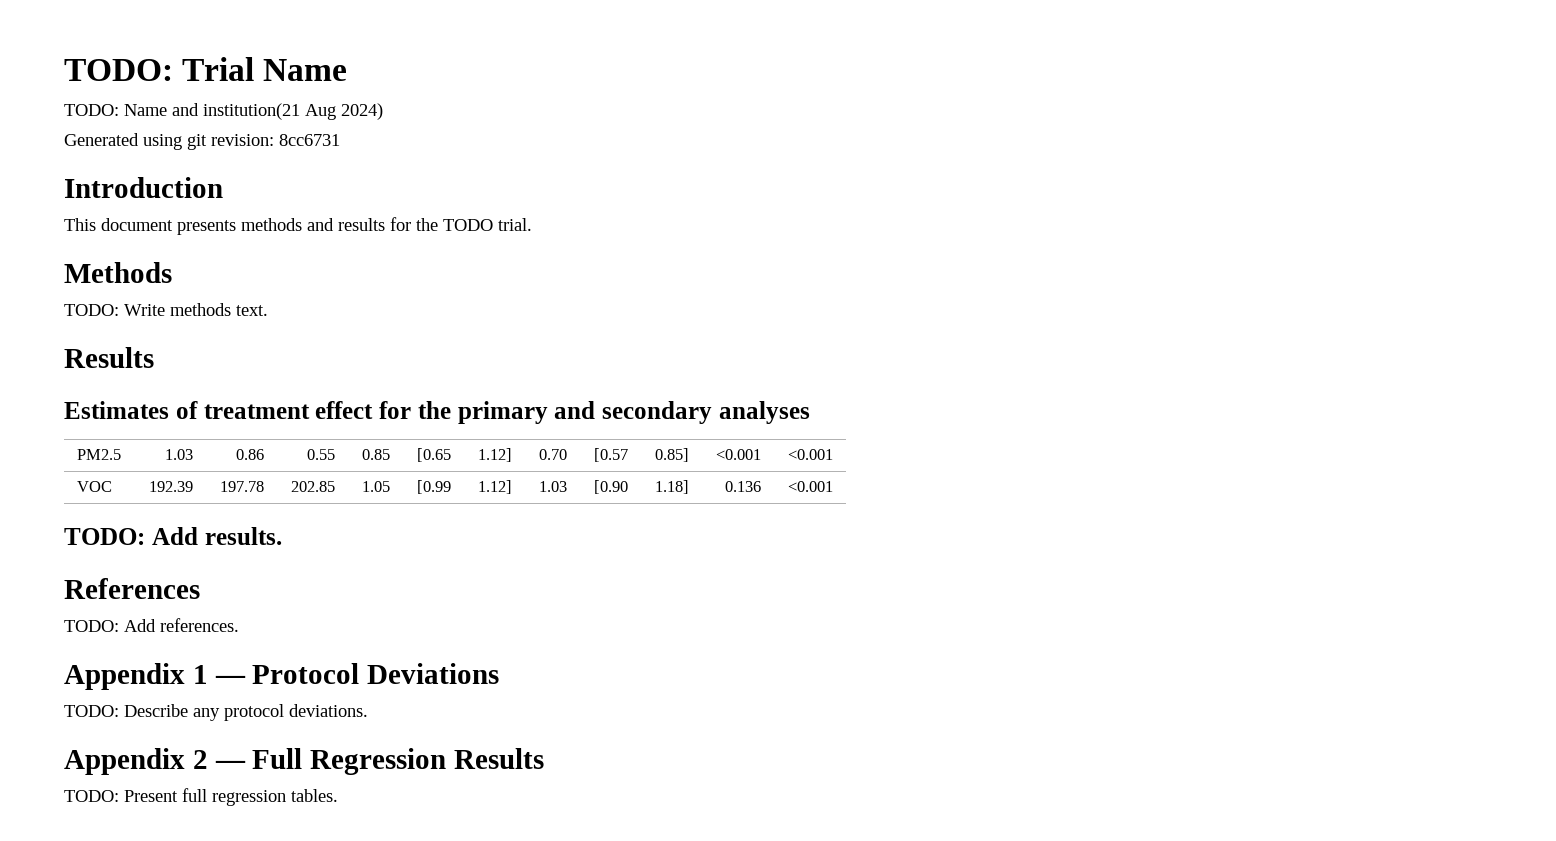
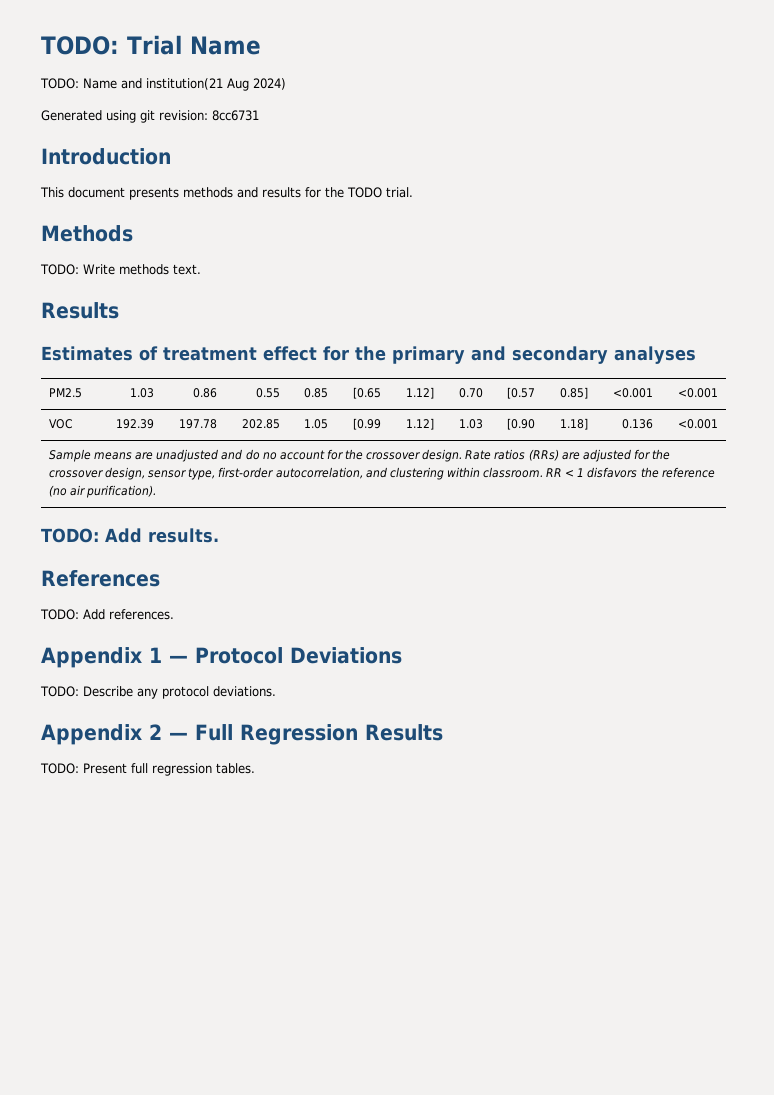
(834, 486) none -> [49,449,670,462] [49,467,715,480] [49,485,157,498] // Sample means are unadjusted and do no account for the crossover design. Rate ratios (RRs) are adjusted for the crossover design, sensor type, first-order autocorrelation, and clustering within classroom. RR < 1 disfavors the reference (no air purification).

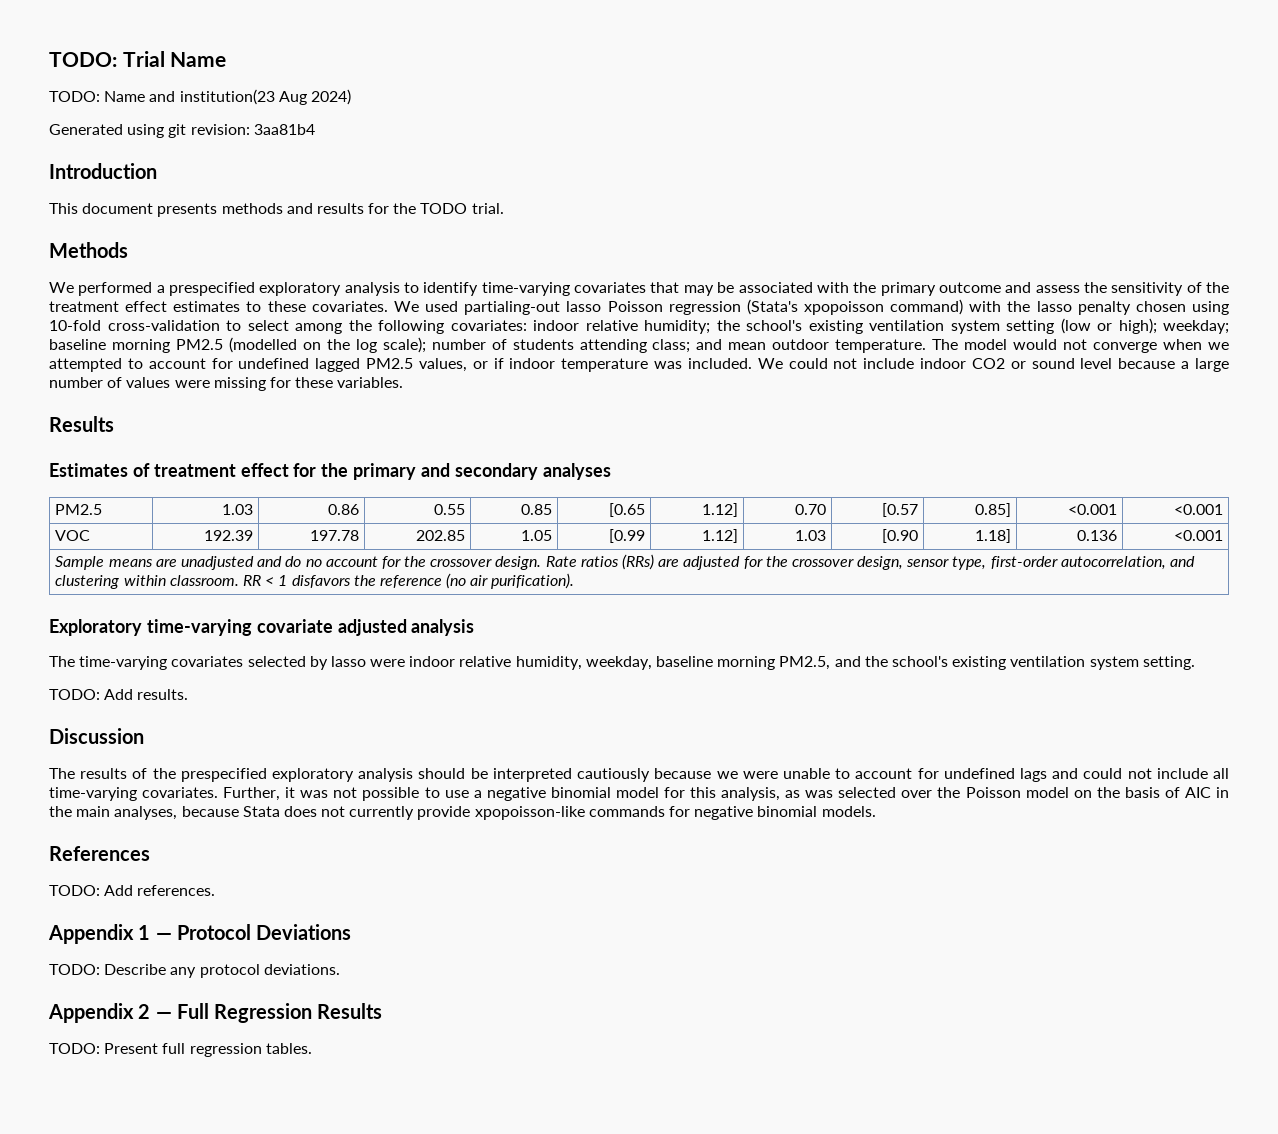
[146,78,223,90] institution(21 -> [179,89,275,105] institution(23
[212,110,259,121] 8cc6731 -> [253,124,315,135] 3aa81b4
[40,264,201,275] TODO: Write methods text. -> [49,282,1229,296] [49,299,1229,315] [49,318,1229,334] [49,337,1229,353] [49,358,1229,372] [49,377,404,391] We performed a prespecified exploratory analysis to identify time-varying covariates that may be associated with the primary outcome and assess the sensitivity of the treatment effect estimates to these covariates. We used partialing-out lasso Poisson regression (Stata's xpopoisson command) with the lasso penalty chosen using 10-fold cross-validation to select among the following covariates: indoor relative humidity; the school's existing ventilation system setting (low or high); weekday; baseline morning PM2.5 (modelled on the log scale); number of students attending class; and mean outdoor temperature. The model would not converge when we attempted to account for undefined lagged PM2.5 values, or if indoor temperature was included. We could not include indoor CO2 or sound level because a large number of values were missing for these variables.
[41,528,219,543] TODO: Add results. -> [49,619,475,636] [49,656,1195,670] [49,689,189,700] [49,728,144,744] [49,768,1229,782] [49,787,1230,801] [49,806,876,820] Exploratory time-varying covariate adjusted analysis // The time-varying covariates selected by lasso were indoor relative humidity, weekday, baseline morning PM2.5, and the school's existing ventilation system setting. // TODO: Add results. // Discussion // The results of the prespecified exploratory analysis should be interpreted cautiously because we were unable to account for undefined lags and could not include all time-varying covariates. Further, it was not possible to use a negative binomial model for this analysis, as was selected over the Poisson model on the basis of AIC in the main analyses, because Stata does not currently provide xpopoisson-like commands for negative binomial models.

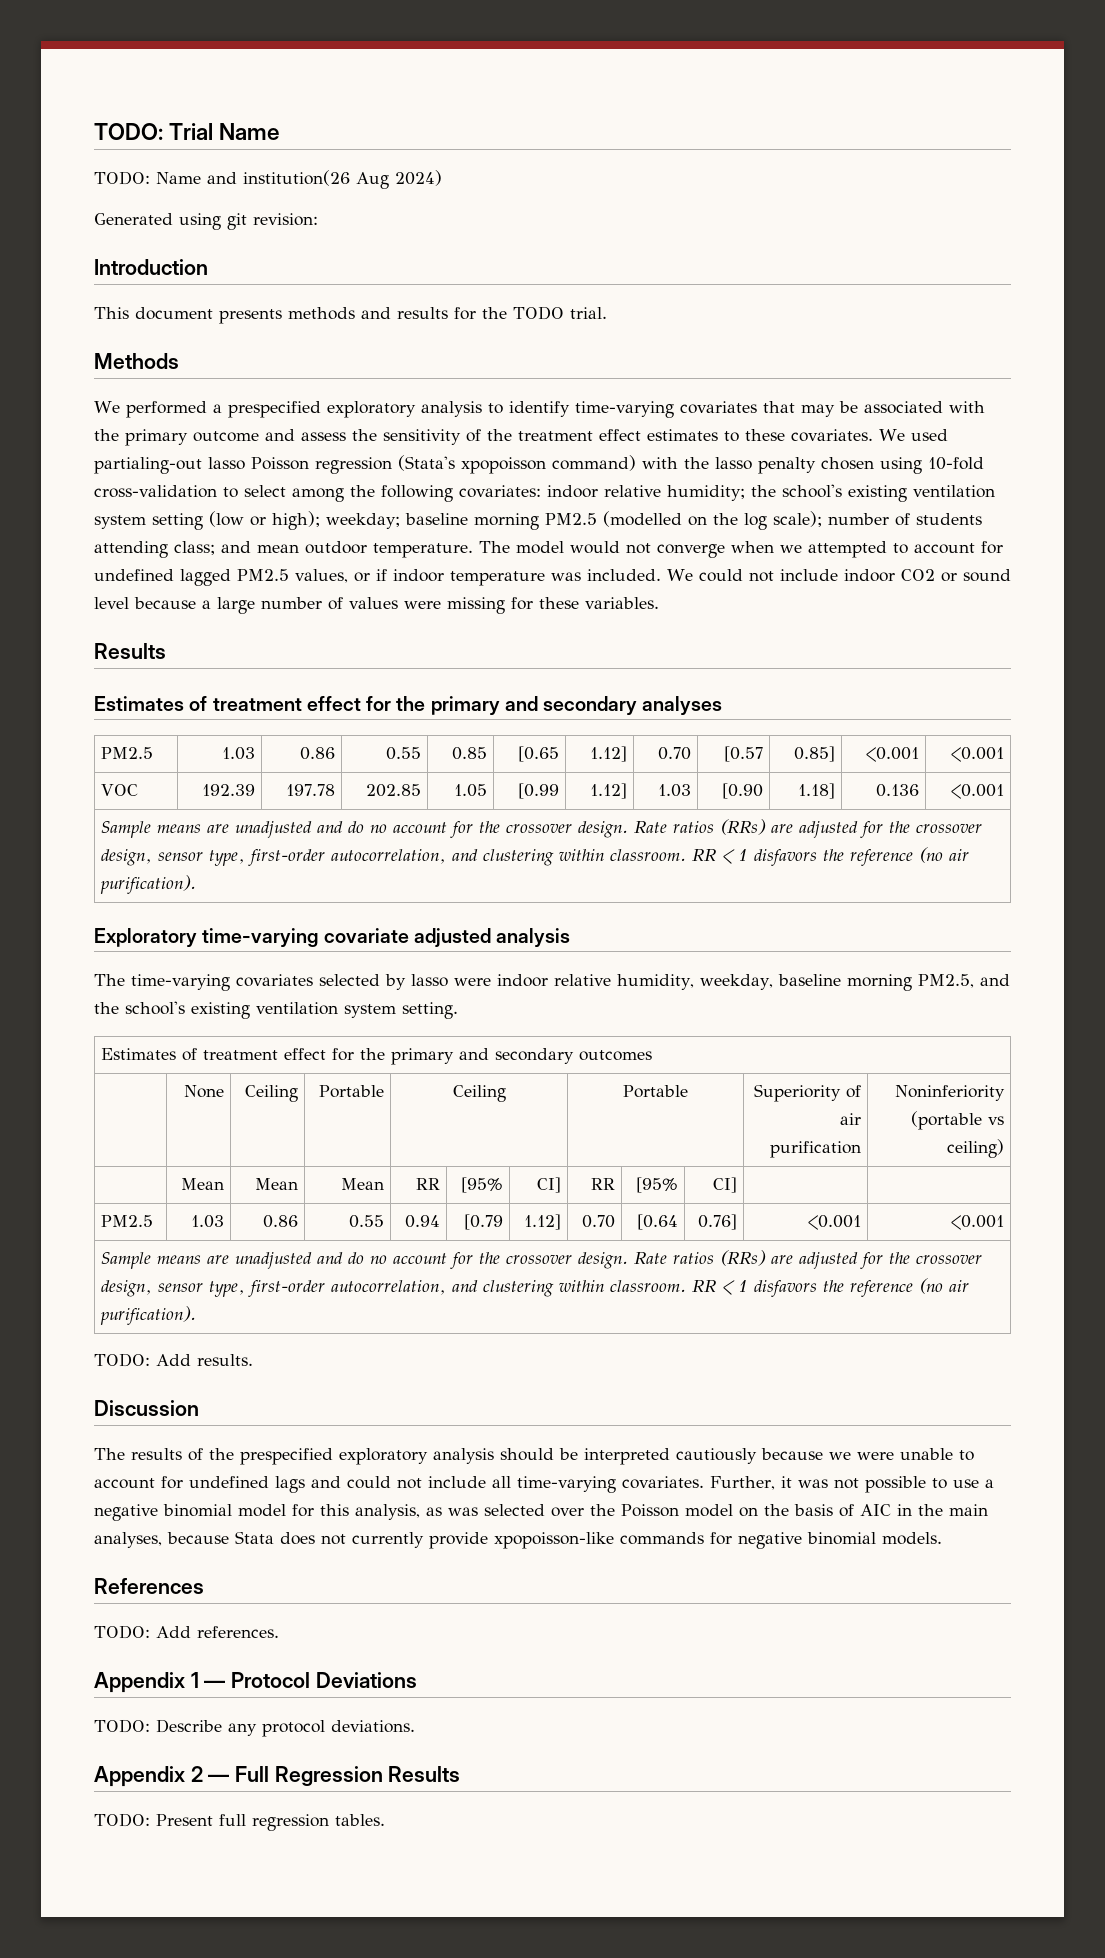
[179,89,275,105] institution(23 -> [243,170,350,186] institution(26
[253,124,315,135] 3aa81b4 -> (318, 219) none
(1195, 663) none -> [101,1048,653,1065] [183,1085,224,1098] [244,1085,298,1102] [318,1085,384,1098] [452,1085,506,1102] [623,1085,688,1098] [753,1084,861,1102] [839,1113,861,1125] [769,1141,861,1158] [894,1085,1005,1101] [910,1111,1004,1130] [946,1139,1004,1158] [180,1178,224,1190] [254,1178,298,1190] [340,1178,384,1190] [415,1178,440,1190] [460,1177,503,1193] [536,1177,561,1193] [590,1178,615,1190] [635,1177,678,1193] [712,1177,737,1193] [101,1215,154,1227] [190,1215,224,1228] [262,1215,298,1228] [348,1215,384,1228] [404,1215,440,1228] [463,1214,503,1230] [523,1214,561,1230] [581,1215,615,1228] [636,1214,678,1230] [697,1214,737,1230] [807,1215,861,1230] [950,1215,1004,1230] [101,1250,983,1269] [101,1278,970,1297] [100,1306,197,1325] // Estimates of treatment effect for the primary and secondary outcomes // | None | Ceiling | Portable | Ceiling | Portable | Superiority of air purification | Noninferiority (portable vs ceiling) // | Mean | Mean | Mean | RR | [95% | CI] | RR | [95% | CI] | | // PM2.5 | 1.03 | 0.86 | 0.55 | 0.94 | [0.79 | 1.12] | 0.70 | [0.64 | 0.76] | <0.001 | <0.001 // Sample means are unadjusted and do no account for the crossover design. Rate ratios (RRs) are adjusted for the crossover design, sensor type, first-order autocorrelation, and clustering within classroom. RR < 1 disfavors the reference (no air purification).

